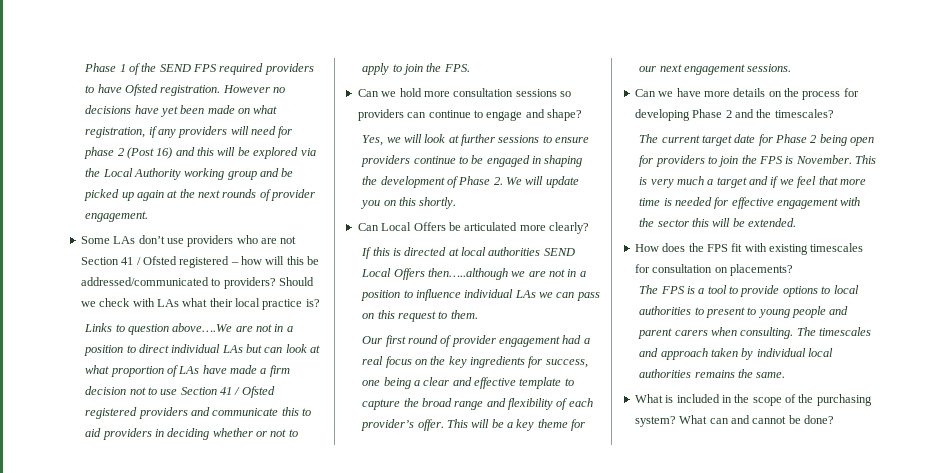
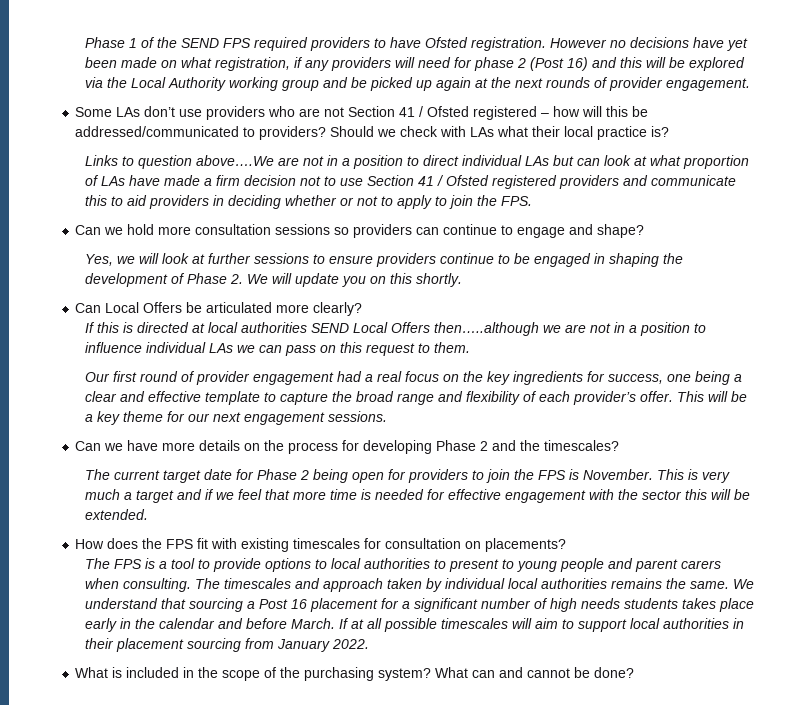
(786, 375) none -> [732,579,754,589] [84,598,754,612] [84,618,744,632] [84,638,369,652] We understand that sourcing a Post 16 placement for a significant number of high needs students takes place early in the calendar and before March. If at all possible timescales will aim to support local authorities in their placement sourcing from January 2022.

